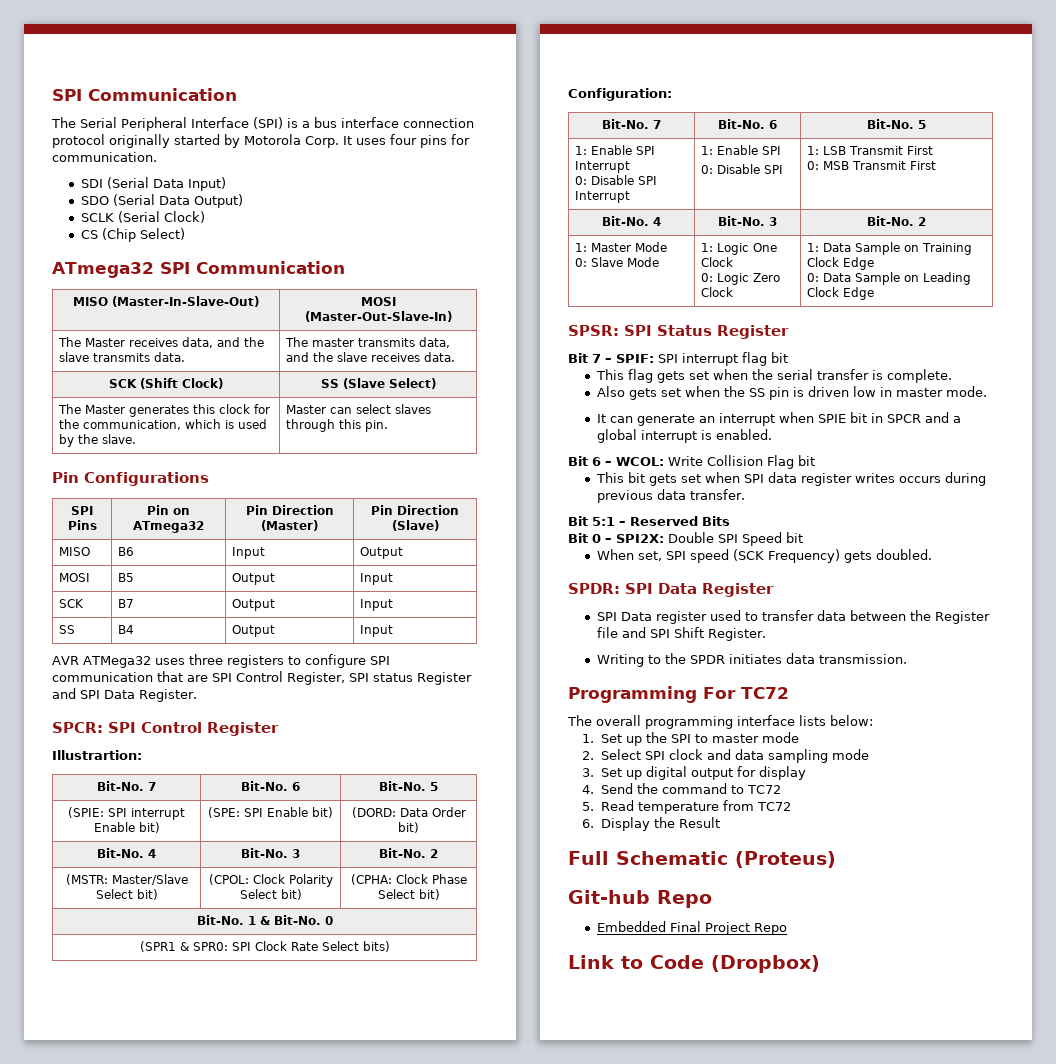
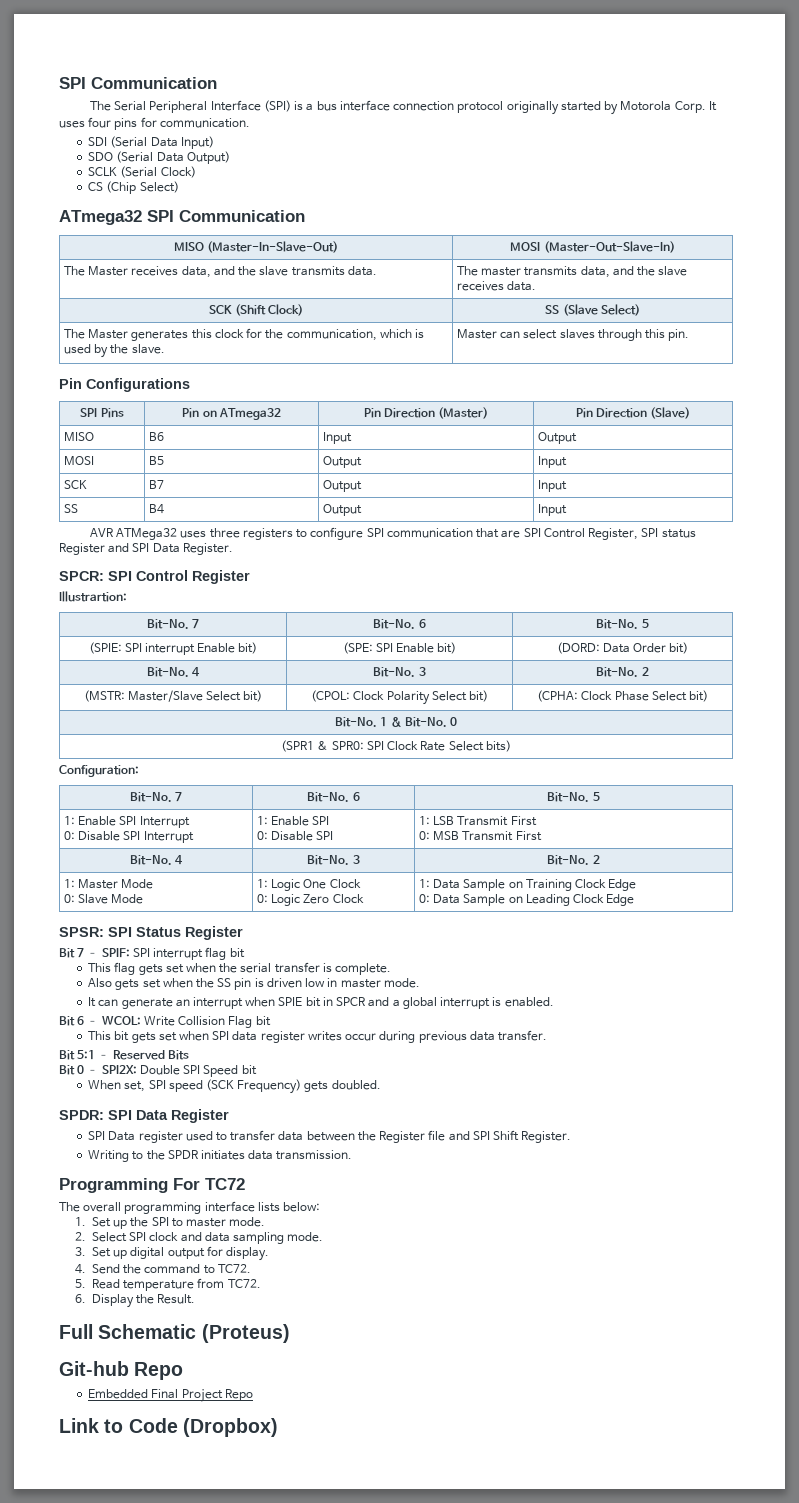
[898,476,941,483] occurs -> [345,1033,377,1041] occur
[761,732,799,743] mode -> [229,1217,266,1227] mode.
[831,749,869,760] mode -> [287,1232,324,1242] mode.
[758,766,806,780] display -> [226,1247,270,1261] display.
[746,785,781,794] TC72 -> [217,1264,251,1273] TC72.
[756,802,791,811] TC72 -> [227,1279,261,1288] TC72.
[678,817,720,828] Result -> [157,1294,196,1304] Result.

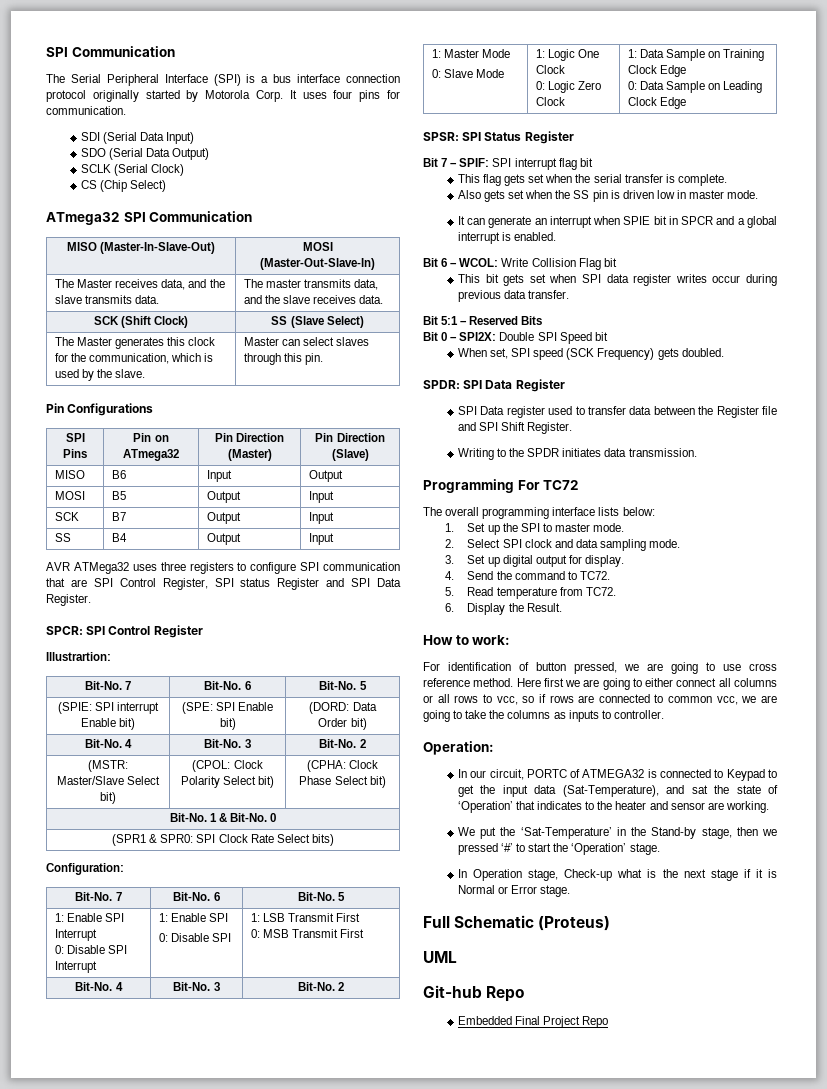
(196, 1299) none -> [423,635,511,645] [423,662,777,674] [423,678,777,690] [423,694,777,705] [423,710,664,722] [423,741,494,755] [457,769,777,781] [457,785,778,797] [457,801,769,813] [457,827,777,839] [457,843,660,855] [457,869,777,881] [457,885,571,897] // How to work: // For identification of button pressed, we are going to use cross reference method. Here first we are going to either connect all columns or all rows to vcc, so if rows are connected to common vcc, we are going to take the columns as inputs to controller. // Operation: // In our circuit, PORTC of ATMEGA32 is connected to Keypad to get the input data (Sat-Temperature), and sat the state of ‘Operation’ that indicates to the heater and sensor are working. // We put the ‘Sat-Temperature’ in the Stand-by stage, then we pressed ‘#’ to start the ‘Operation’ stage. // In Operation stage, Check-up what is the next stage if it is Normal or Error stage.
(290, 1333) none -> [423,951,457,963] // UML
[59,1418,278,1437] // Link to Code (Dropbox) -> (609, 1022) none

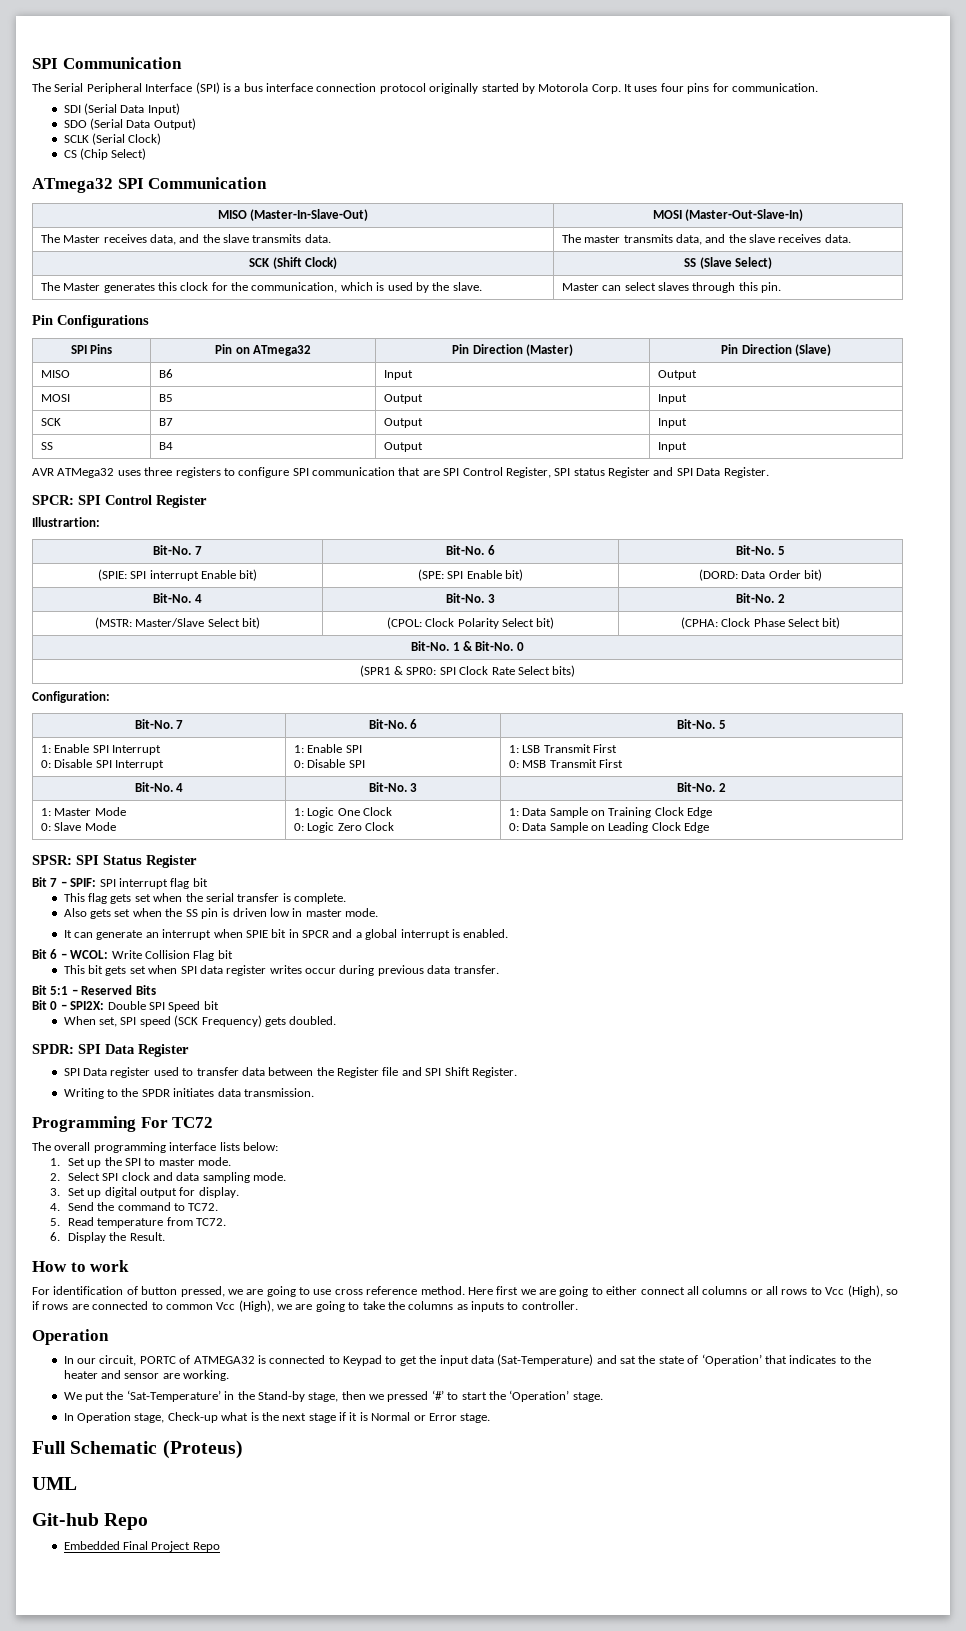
[472,635,511,645] work: -> [90,1260,130,1272] work
[496,696,518,705] vcc, -> [825,1285,883,1297] Vcc (High),
[716,696,738,705] vcc, -> [216,1300,274,1312] Vcc (High),
[423,741,494,755] Operation: -> [32,1329,109,1345] Operation
[562,785,659,797] (Sat-Temperature), -> [497,1354,594,1366] (Sat-Temperature)

